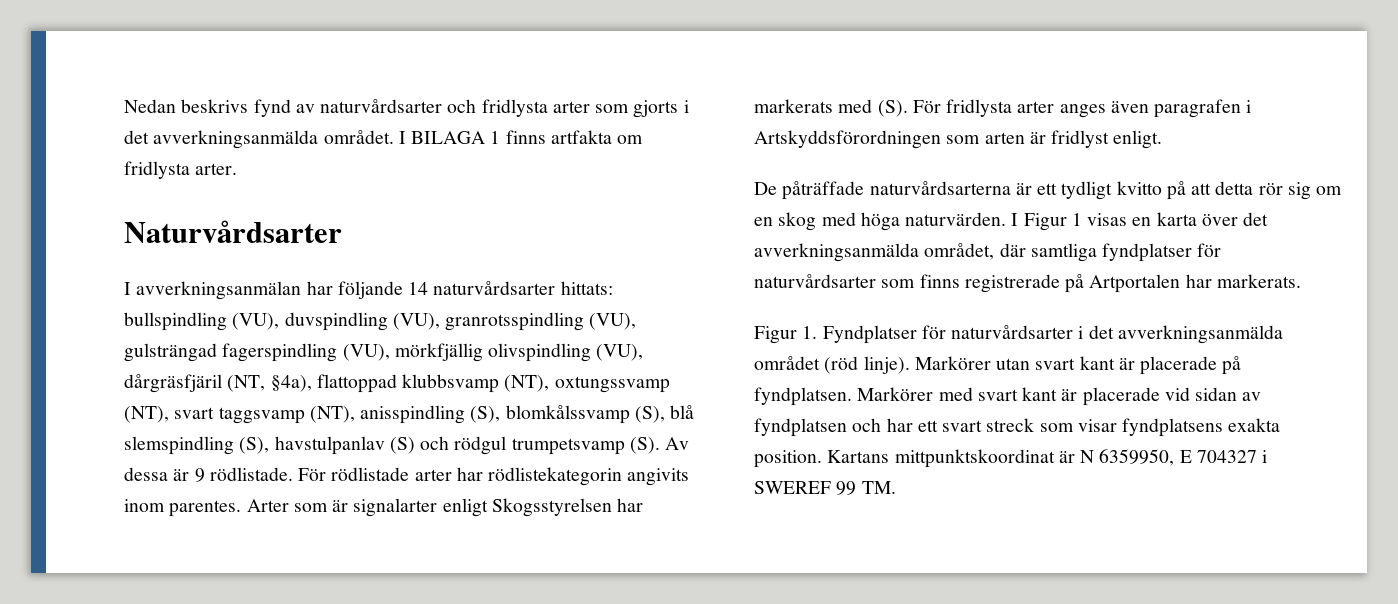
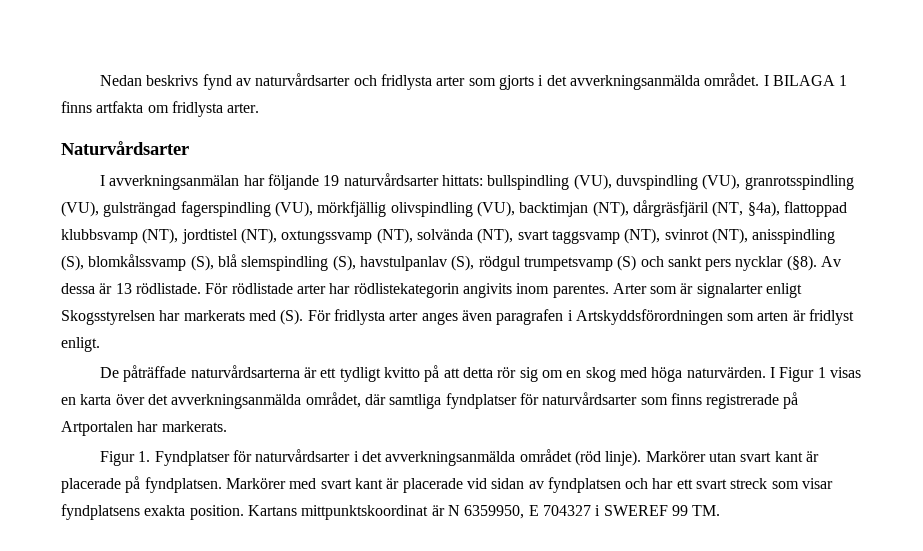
[408,282,429,295] 14 -> [323,175,340,186] 19
(644, 352) none -> [519,201,629,217] backtimjan (NT),
[554,376,670,393] oxtungssvamp -> [181,228,473,244] jordtistel (NT), oxtungssvamp (NT), solvända
(355, 414) none -> [664,228,748,244] svinrot (NT),
[389,436,660,455] (S) och rödgul trumpetsvamp (S). -> [451,255,817,271] (S), rödgul trumpetsvamp (S) och sankt pers nycklar (§8).
[194,468,205,482] 9 -> [115,283,132,294] 13

